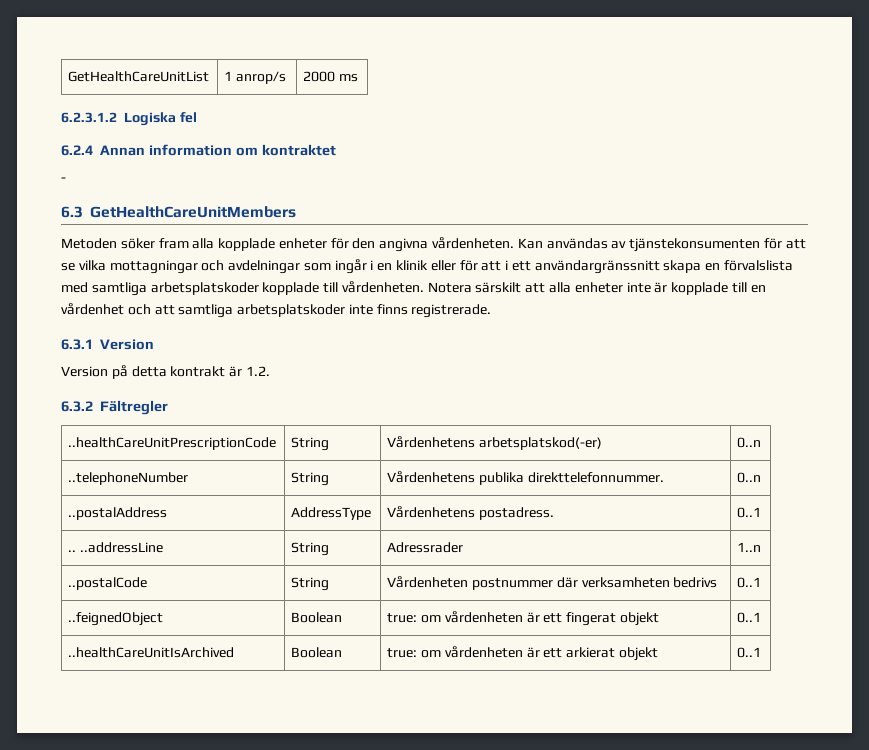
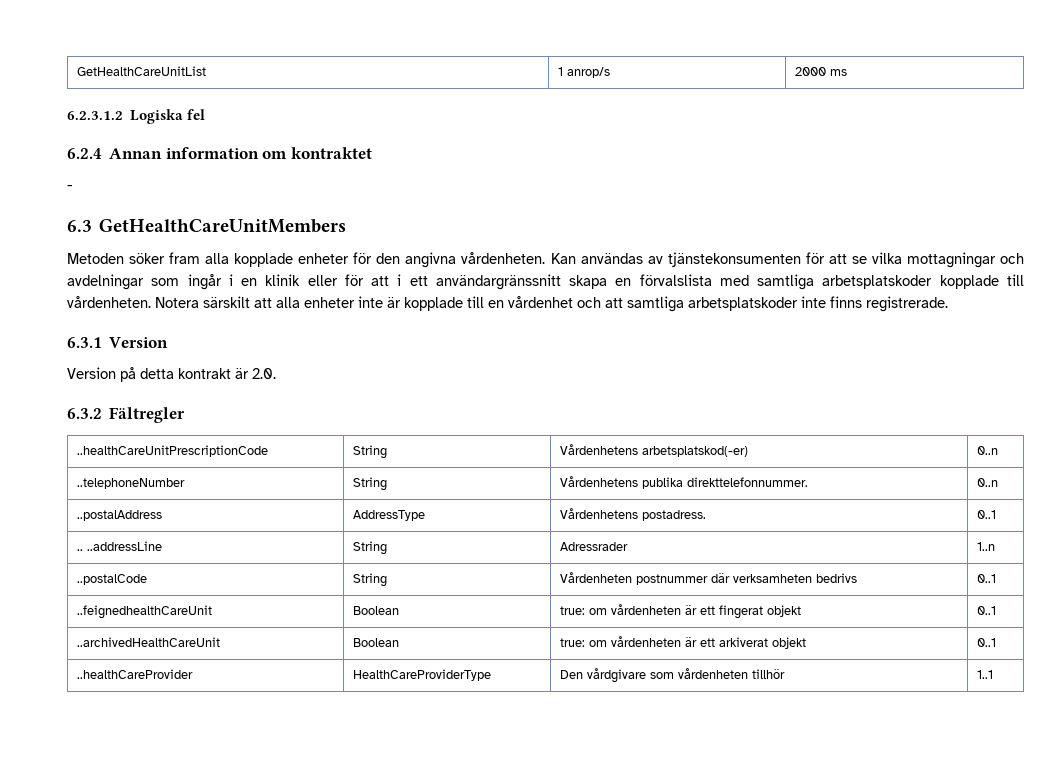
[245,366,270,376] 1.2. -> [252,368,276,379] 2.0.
[68,612,164,626] ..feignedObject -> [77,605,213,619] ..feignedhealthCareUnit
[68,647,235,658] [291,647,343,658] [387,646,659,661] [737,647,762,658] ..healthCareUnitIsArchived | Boolean | true: om vårdenheten är ett arkierat objekt | 0..1 -> [77,637,221,647] [353,638,400,647] [560,636,807,649] [977,638,997,647] [77,669,194,679] [353,669,492,681] [560,668,786,683] [977,670,994,679] ..archivedHealthCareUnit | Boolean | true: om vårdenheten är ett arkiverat objekt | 0..1 // ..healthCareProvider | HealthCareProviderType | Den vårdgivare som vårdenheten tillhör | 1..1

